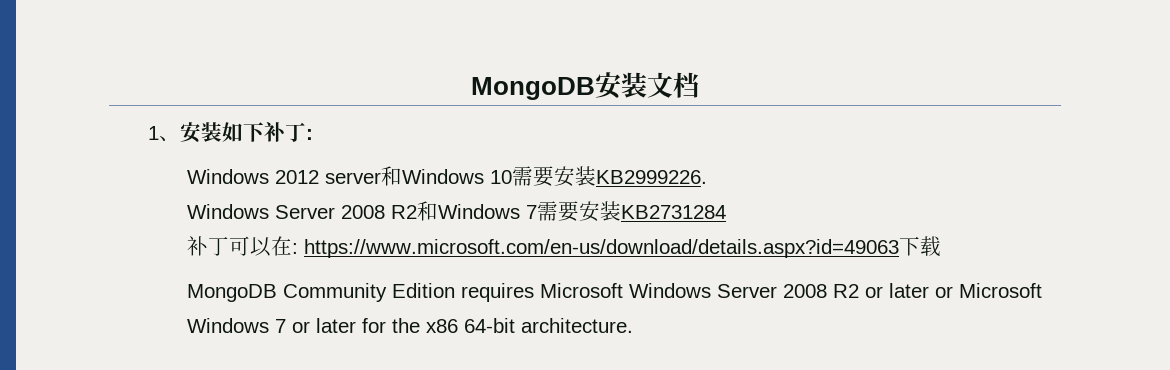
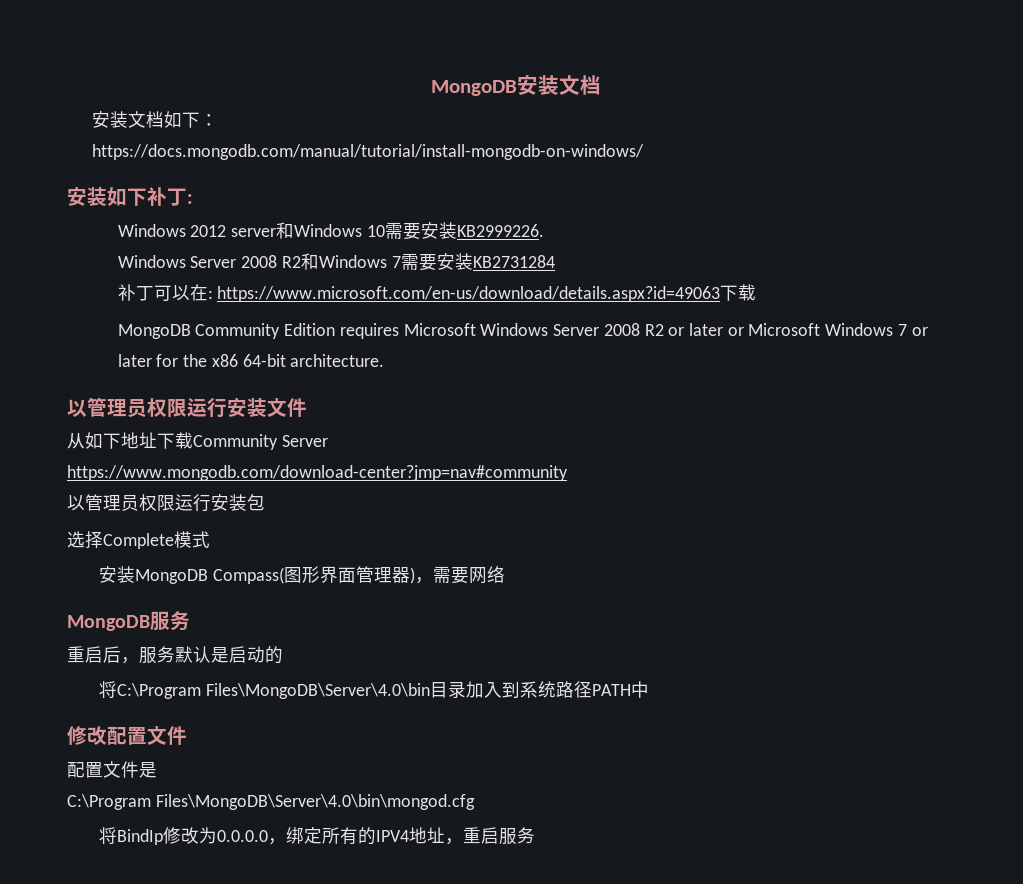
[147,126,180,142] 1、 -> [92,111,219,128] [92,144,645,160] 安装文档如下： // https://docs.mongodb.com/manual/tutorial/install-mongodb-on-windows/ //
(633, 325) none -> [67,397,307,418] [67,432,328,450] [67,465,568,481] [67,494,265,512] [67,531,210,549] [99,566,506,584] [67,611,190,631] [67,646,283,664] [99,681,650,699] [67,726,187,745] [67,761,157,778] [67,794,475,810] [99,827,536,845] // 以管理员权限运行安装文件 // 从如下地址下载Community Server // https://www.mongodb.com/download-center?jmp=nav#community // 以管理员权限运行安装包 // 选择Complete模式 // 安装MongoDB Compass(图形界面管理器)，需要网络 // MongoDB服务 // 重启后，服务默认是启动的 // 将C:\Program Files\MongoDB\Server\4.0\bin目录加入到系统路径PATH中 // 修改配置文件 // 配置文件是 // C:\Program Files\MongoDB\Server\4.0\bin\mongod.cfg // 将BindIp修改为0.0.0.0，绑定所有的IPV4地址，重启服务

